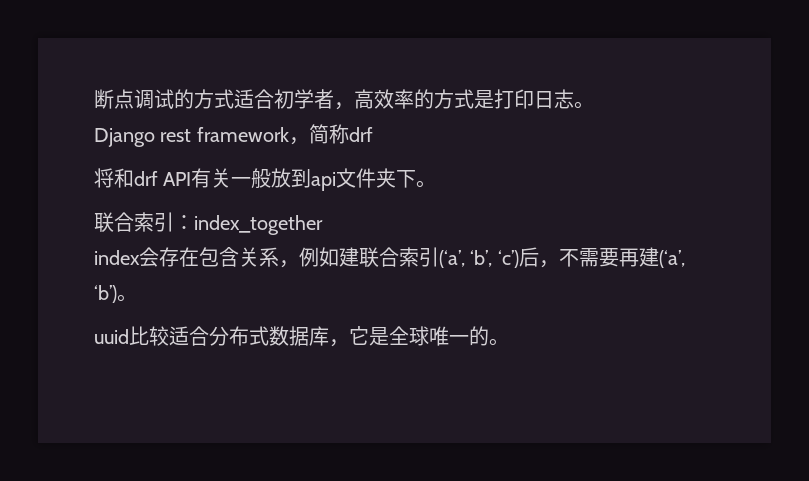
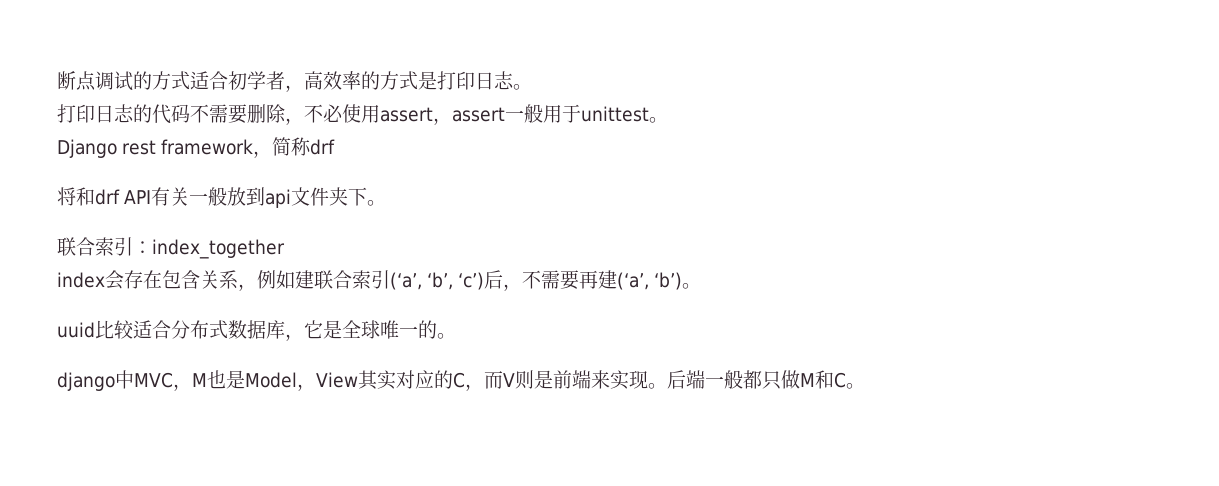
(594, 105) none -> [57,104,668,125] // 打印日志的代码不需要删除，不必使用assert，assert一般用于unittest。
(509, 342) none -> [57,370,865,391] // django中MVC，M也是Model，View其实对应的C，而V则是前端来实现。后端一般都只做M和C。

